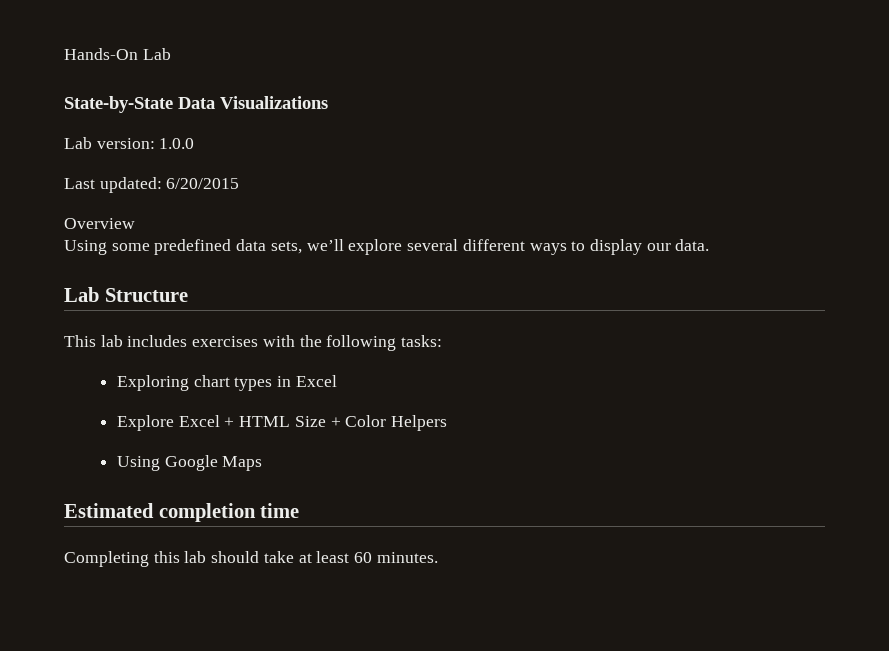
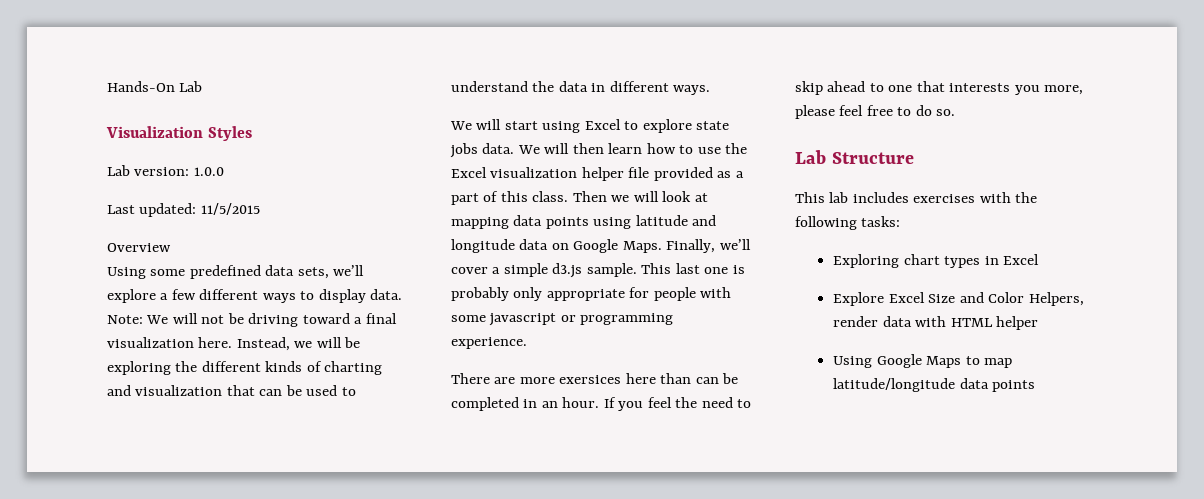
[64,96,328,113] State-by-State Data Visualizations -> [106,126,252,141] Visualization Styles
[166,178,240,189] 6/20/2015 -> [200,203,260,215] 11/5/2015
[407,239,459,251] several -> [160,289,196,300] a few
[646,239,710,251] our data. -> [370,289,403,300] [107,313,397,327] [107,337,361,351] [107,361,383,375] [107,385,356,396] [451,81,711,95] [450,119,730,133] [450,143,748,158] [451,167,744,181] [451,191,708,205] [451,215,717,229] [451,239,751,253] [451,263,745,278] [451,287,732,301] [451,313,674,326] [451,337,527,349] [451,373,739,384] [451,397,752,411] [795,81,1084,95] [795,105,956,119] data. Note: We will not be driving toward a final visualization here. Instead, we will be exploring the different kinds of charting and visualization that can be used to understand the data in different ways. // We will start using Excel to explore state jobs data. We will then learn how to use the Excel visualization helper file provided as a part of this class. Then we will look at mapping data points using latitude and longitude data on Google Maps. Finally, we’ll cover a simple d3.js sample. This last one is probably only appropriate for people with some javascript or programming experience. // There are more exersices here than can be completed in an hour. If you feel the need to skip ahead to one that interests you more, please feel free to do so.
[224,415,448,431] [116,455,263,471] [64,503,300,522] [64,551,438,567] + HTML Size + Color Helpers // Using Google Maps // Estimated completion time // Completing this lab should take at least 60 minutes. -> [928,292,1084,306] [833,316,1039,330] [833,354,1013,368] [833,378,1036,392] Size and Color Helpers, render data with HTML helper // Using Google Maps to map latitude/longitude data points

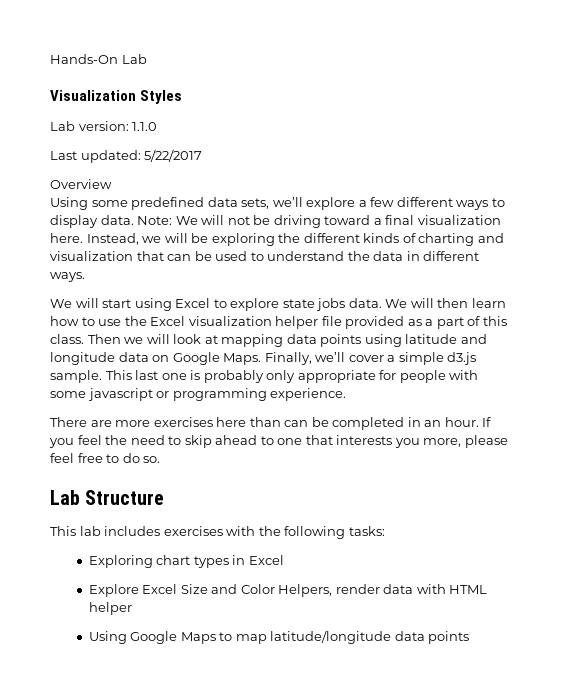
[193,167,224,176] 1.0.0 -> [132,122,158,131] 1.1.0
[200,203,260,215] 11/5/2015 -> [144,149,203,162] 5/22/2017
[559,375,622,384] exersices -> [153,417,213,427] exercises

